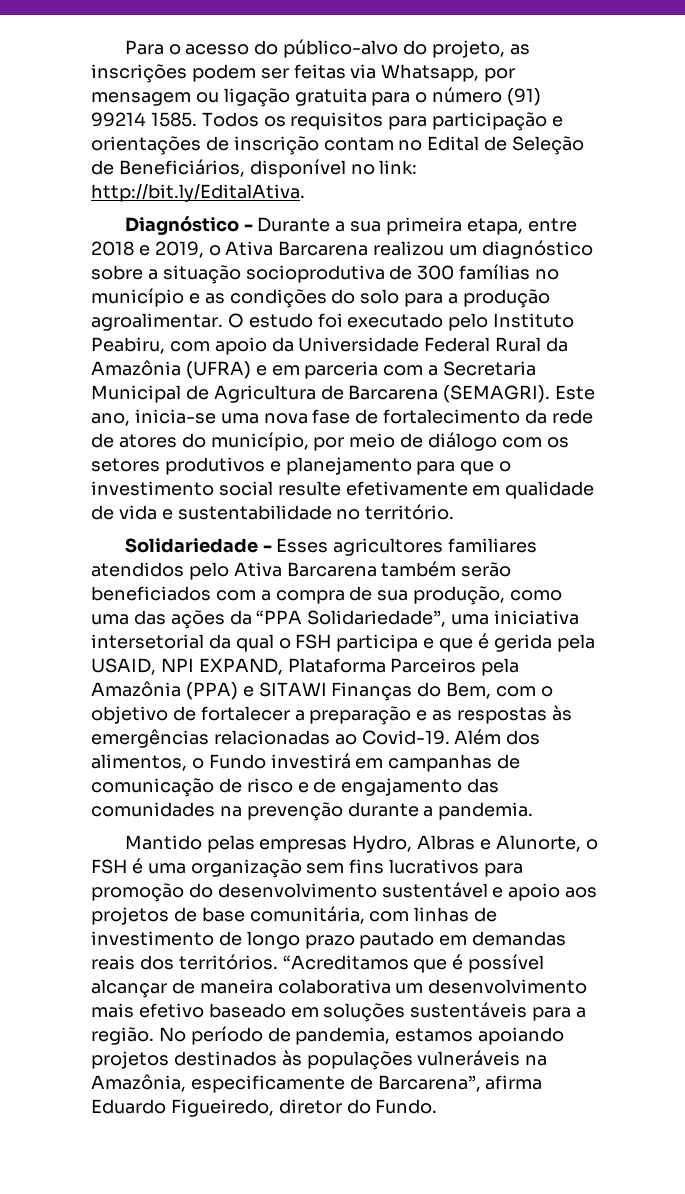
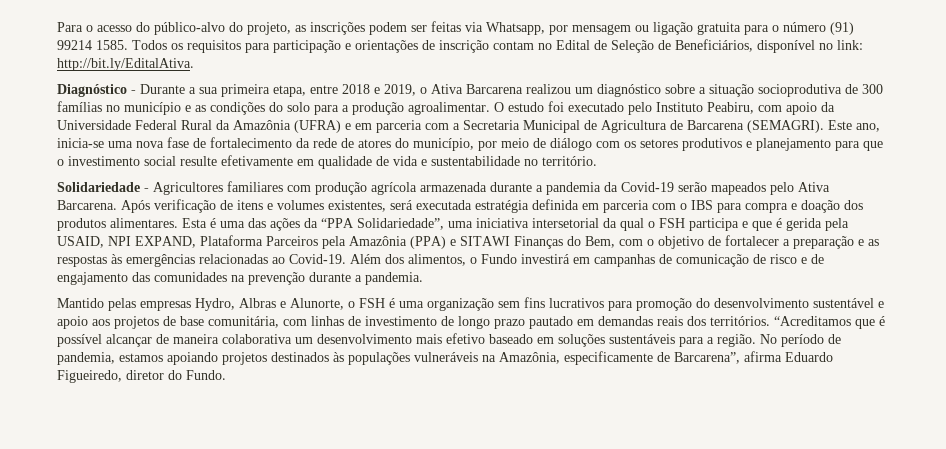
[276,538,538,556] [91,561,512,580] [91,586,563,605] Esses agricultores familiares atendidos pelo Ativa Barcarena também serão beneficiados com a compra de sua produção, como -> [153,181,830,195] [57,199,863,213] [57,218,216,231] Agricultores familiares com produção agrícola armazenada durante a pandemia da Covid-19 serão mapeados pelo Ativa Barcarena. Após verificação de itens e volumes existentes, será executada estratégia definida em parceria com o IBS para compra e doação dos produtos alimentares. Esta é

